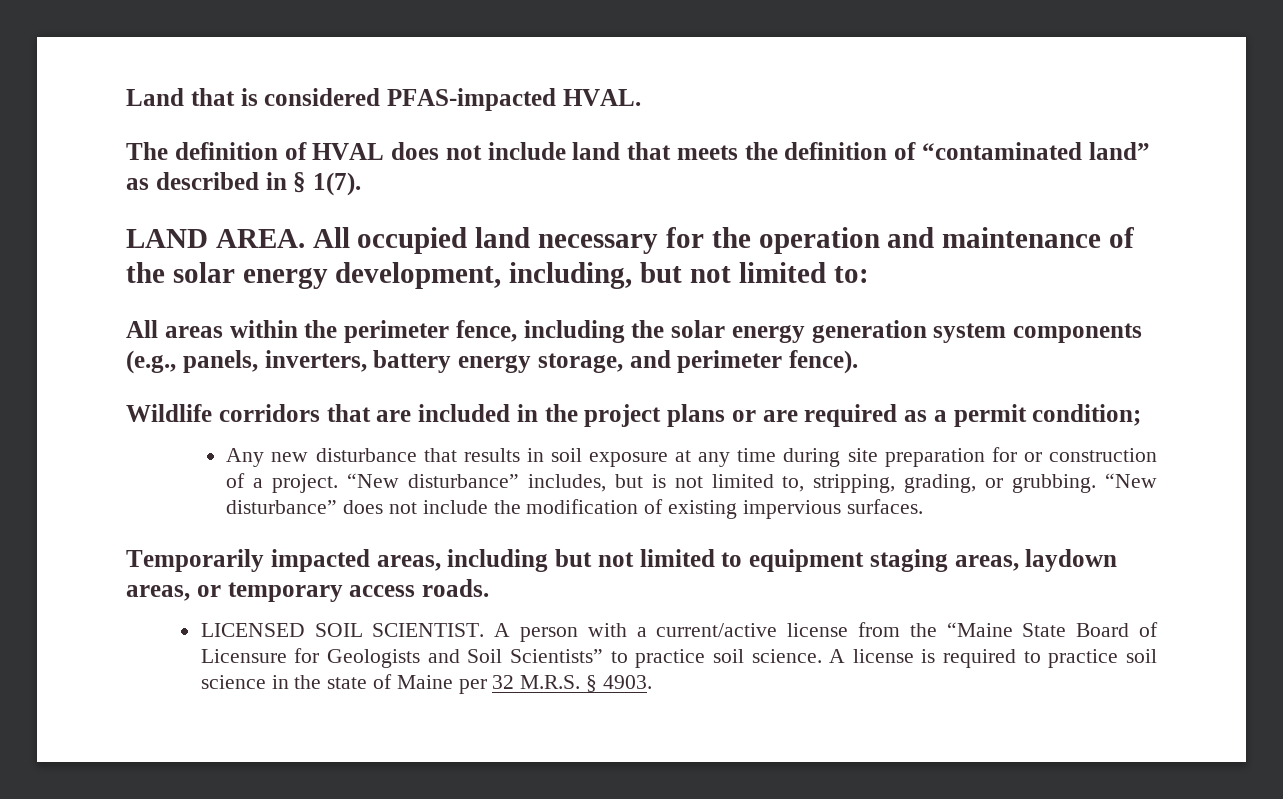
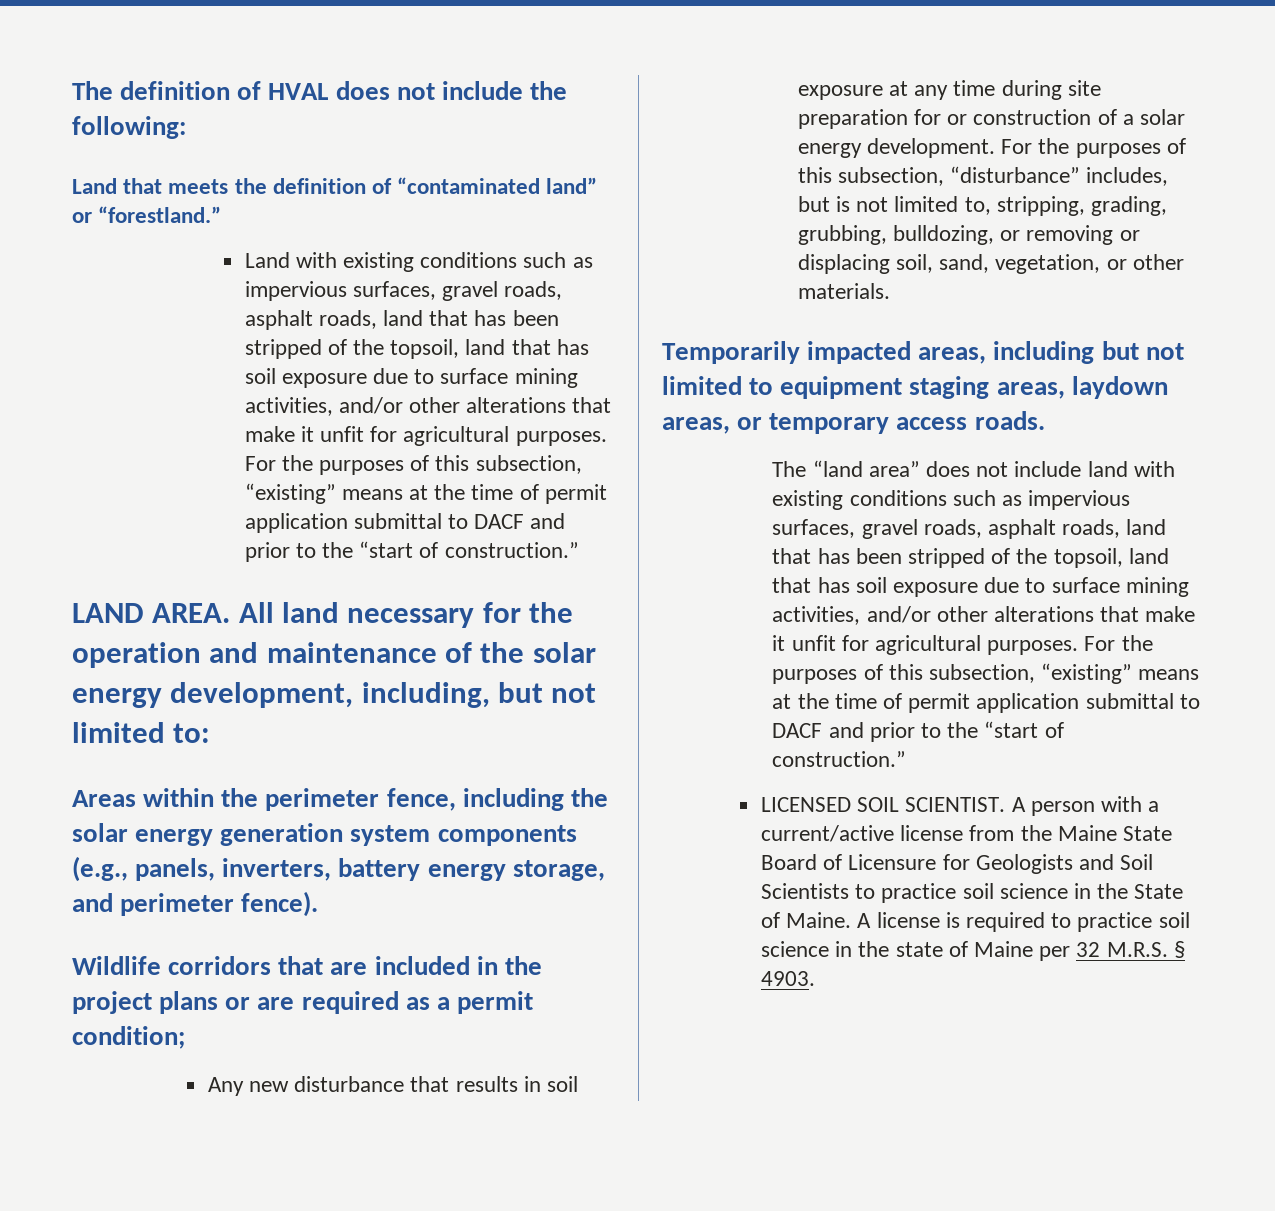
[126,88,641,111] Land that is considered PFAS-impacted HVAL. // -> (72, 90) none
[572,142,621,160] land -> [530,81,568,100] [72,116,186,139] [72,178,117,194] the following: // Land
[126,172,361,196] as described in § 1(7). -> [72,206,222,223] [244,252,593,272] [244,281,563,301] [244,310,559,330] [244,339,589,359] [244,368,578,388] [244,397,612,416] [244,426,607,446] [244,455,582,475] [244,483,607,504] [244,513,566,533] [244,541,579,562] or “forestland.” // Land with existing conditions such as impervious surfaces, gravel roads, asphalt roads, land that has been stripped of the topsoil, land that has soil exposure due to surface mining activities, and/or other alterations that make it unfit for agricultural purposes. For the purposes of this subsection, “existing” means at the time of permit application submittal to DACF and prior to the “start of construction.”
[357,227,468,254] occupied -> (274, 612) none
[126,320,223,338] All areas -> [72,790,136,807] Areas
[272,473,520,493] project. “New disturbance” -> [1139,109,1185,125] [797,138,1186,158] [797,166,1081,186] solar energy development. For the purposes of this subsection, “disturbance”
[985,473,1158,493] [226,499,923,519] or grubbing. “New disturbance” does not include the modification of existing impervious surfaces. -> [797,225,1140,245] [797,254,1184,274] [797,283,890,299] grubbing, bulldozing, or removing or displacing soil, sand, vegetation, or other materials.
(489, 588) none -> [772,460,1175,477] [772,490,1131,510] [772,519,1167,539] [772,548,1169,568] [772,577,1189,597] [772,606,1196,625] [772,635,1153,655] [772,663,1200,684] [772,693,1200,713] [772,721,1064,742] [772,751,907,767] // The “land area” does not include land with existing conditions such as impervious surfaces, gravel roads, asphalt roads, land that has been stripped of the topsoil, land that has soil exposure due to surface mining activities, and/or other alterations that make it unfit for agricultural purposes. For the purposes of this subsection, “existing” means at the time of permit application submittal to DACF and prior to the “start of construction.”
[946,622,1013,637] “Maine -> [1057,825,1117,841] Maine
[509,649,822,668] Scientists” to practice soil science. -> [760,883,1184,903] [760,912,852,928] Scientists to practice soil science in the State of Maine.

